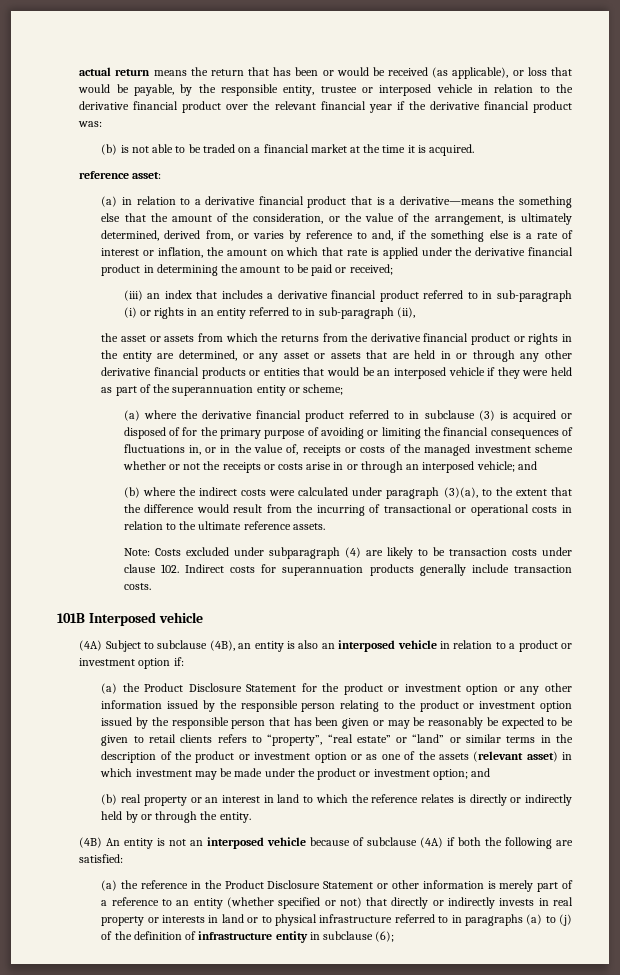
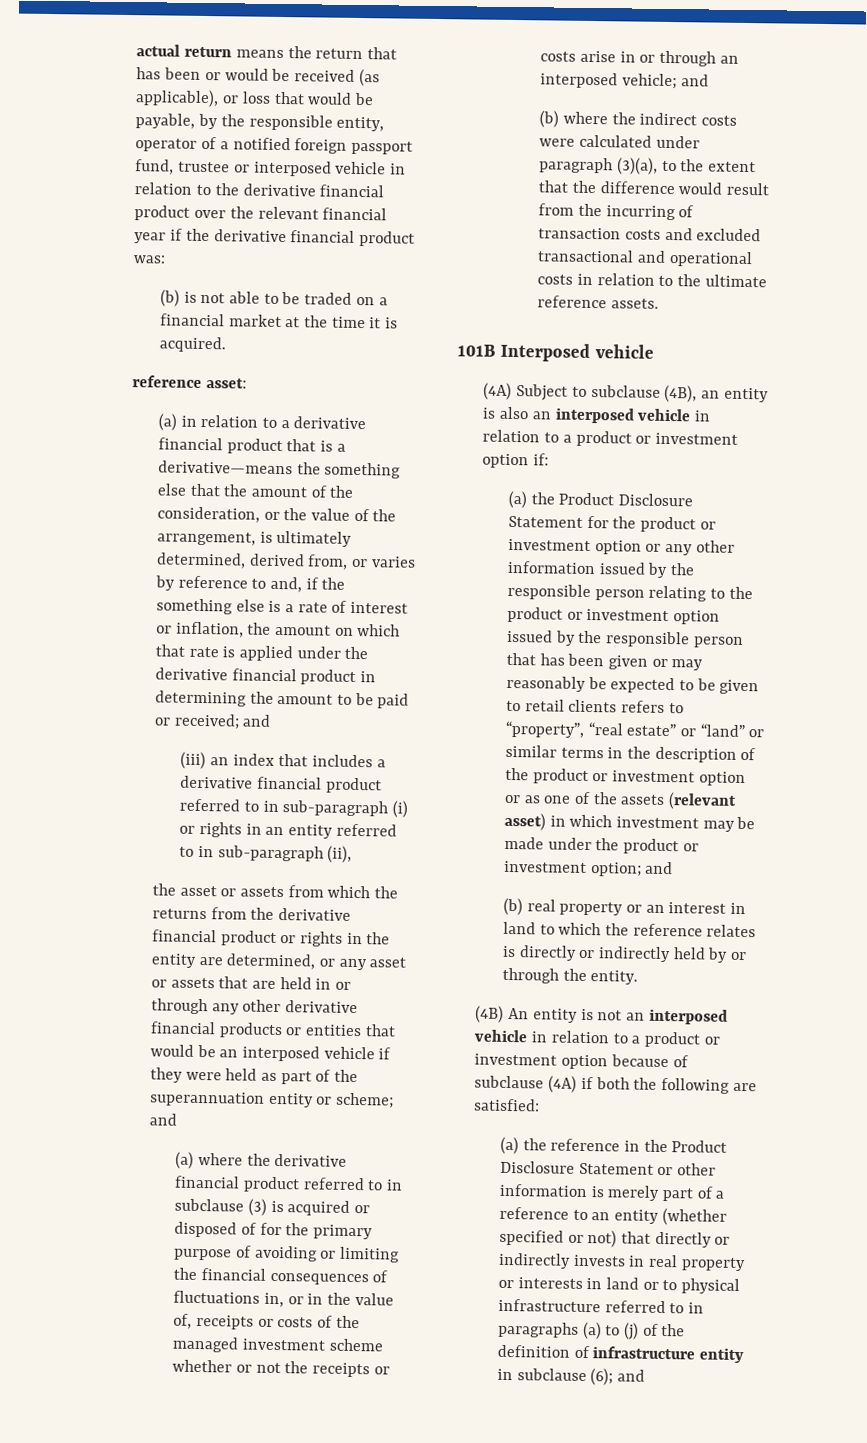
(315, 90) none -> [135,136,414,155] [135,159,175,175] operator of a notified foreign passport fund,
(393, 269) none -> [242,714,272,727] and
(344, 389) none -> [148,1113,177,1126] and
[383,504,467,513] transactional or -> [538,227,762,242] [537,249,666,263] transaction costs and excluded transactional and
[123,547,573,559] [123,564,572,576] [123,583,151,590] // Note: Costs excluded under subparagraph (4) are likely to be transaction costs under clause 102. Indirect costs for superannuation products generally include transaction costs. -> (659, 303) none
[413,717,426,726] be -> (704, 665) none
(307, 841) none -> [531,1030,720,1048] [474,1053,609,1070] in relation to a product or investment option
(395, 936) none -> [617,1369,646,1382] and

